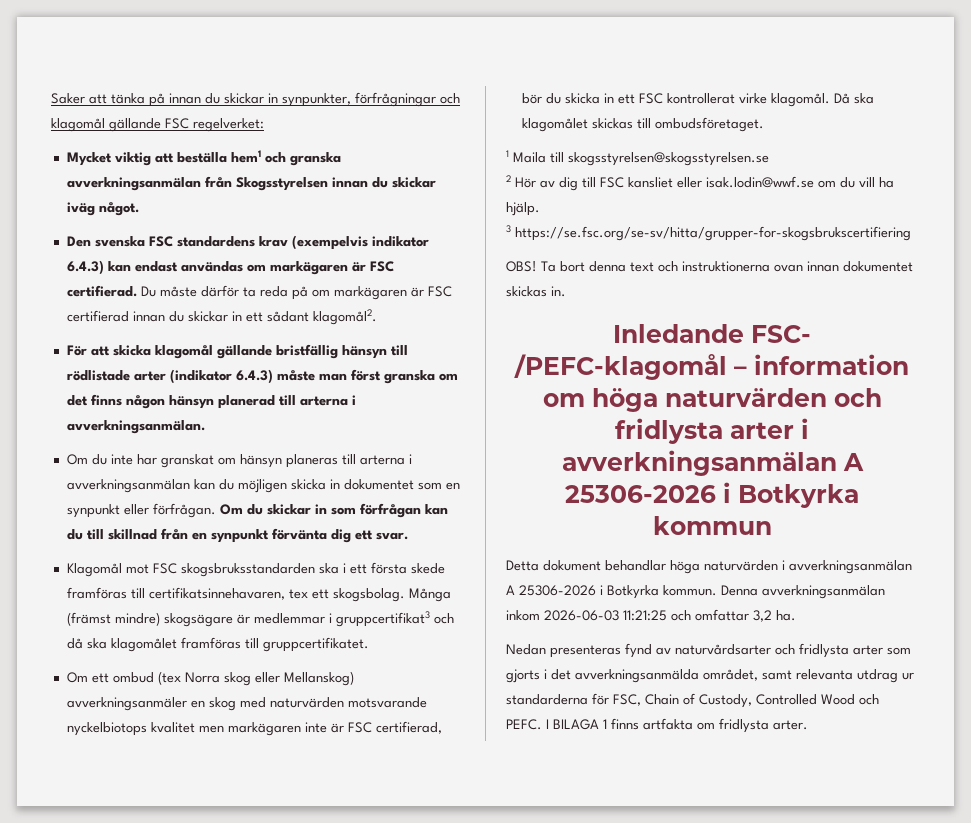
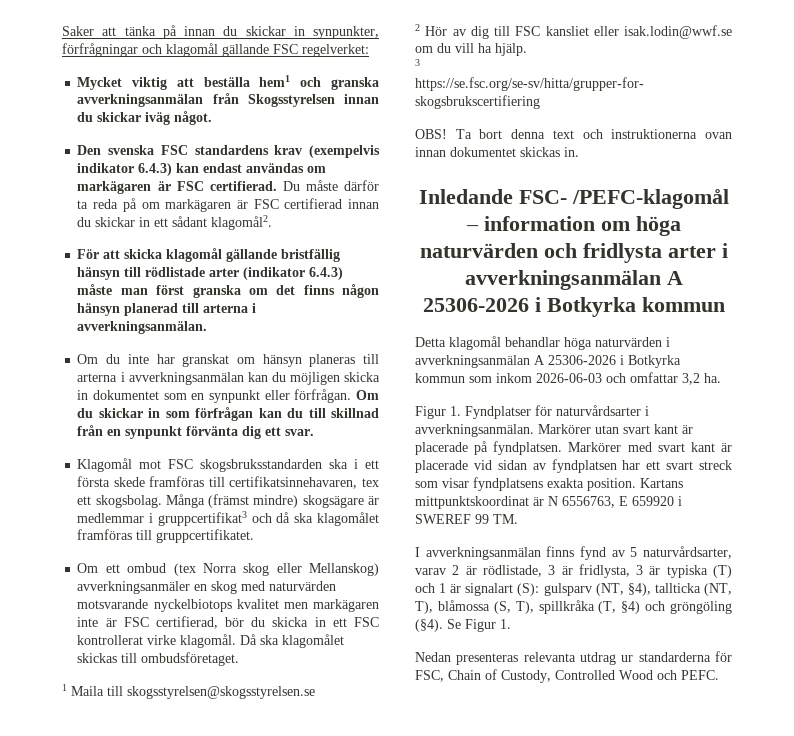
[543,560,601,571] dokument -> [449,336,501,350] klagomål
[663,585,885,599] kommun. Denna avverkningsanmälan -> [415,373,492,383] kommun som
[623,610,667,621] 11:21:25 -> (602, 378) none
[506,643,911,658] [506,669,792,683] Nedan presenteras fynd av naturvårdsarter och fridlysta arter som gjorts i det avverkningsanmälda området, samt -> [415,405,649,419] [415,424,693,437] [415,441,732,455] [415,459,732,473] [415,477,683,491] [415,496,682,509] [415,514,518,524] [415,546,732,560] [415,564,732,578] [415,583,732,596] [415,600,732,614] [415,619,511,632] [415,652,519,665] Figur 1. Fyndplatser för naturvårdsarter i avverkningsanmälan. Markörer utan svart kant är placerade på fyndplatsen. Markörer med svart kant är placerade vid sidan av fyndplatsen har ett svart streck som visar fyndplatsens exakta position. Kartans mittpunktskoordinat är N 6556763, E 659920 i SWEREF 99 TM. // I avverkningsanmälan finns fynd av 5 naturvårdsarter, varav 2 är rödlistade, 3 är fridlysta, 3 är typiska (T) och 1 är signalart (S): gulsparv (NT, §4), tallticka (NT, T), blåmossa (S, T), spillkråka (T, §4) och gröngöling (§4). Se Figur 1. // Nedan presenteras
[546,718,808,733] I BILAGA 1 finns artfakta om fridlysta arter. -> (719, 675) none

